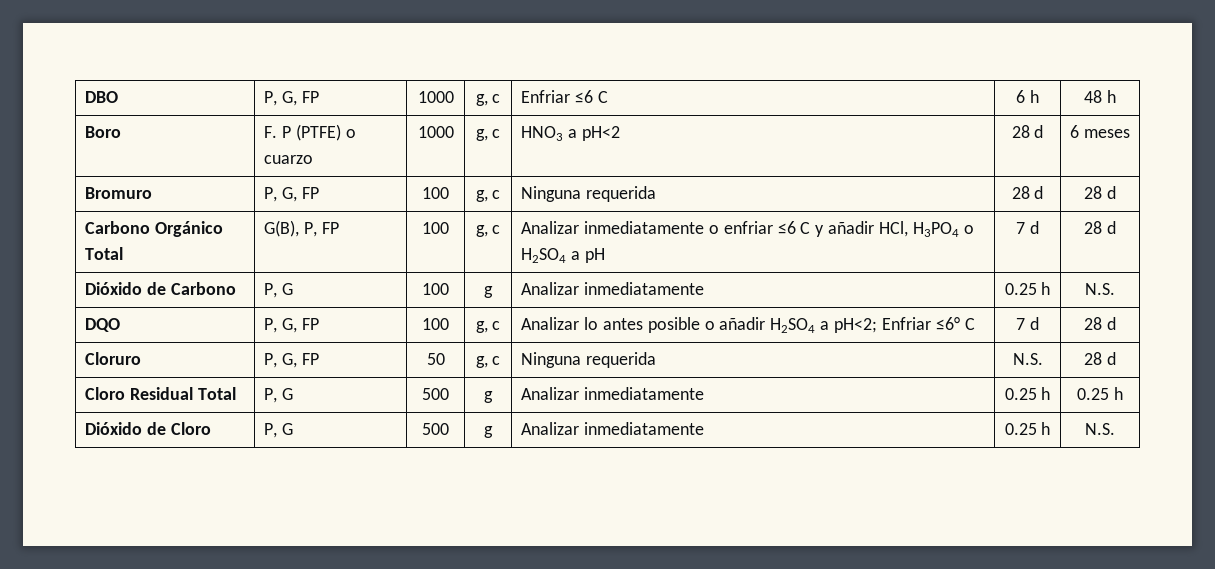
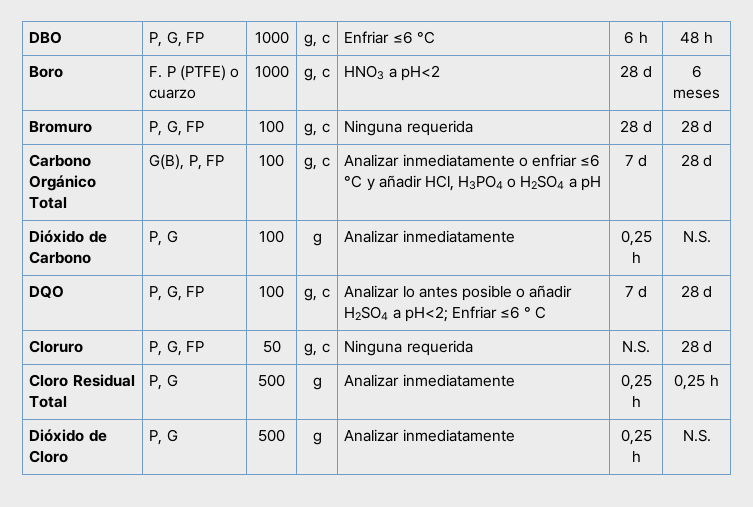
[597,91,608,103] C -> [416,31,435,44] °C
[800,222,811,234] C -> [344,175,363,188] °C
[1004,283,1037,295] 0.25 -> [620,230,652,246] 0,25
[935,317,960,330] ≤6° -> [500,306,532,319] ≤6 °
[1004,387,1051,400] [1077,388,1110,400] 0.25 h | 0.25 -> [620,374,652,390] [631,396,641,407] [674,374,706,390] 0,25 h | 0,25
[1004,423,1037,435] 0.25 -> [620,429,652,445] 0,25

